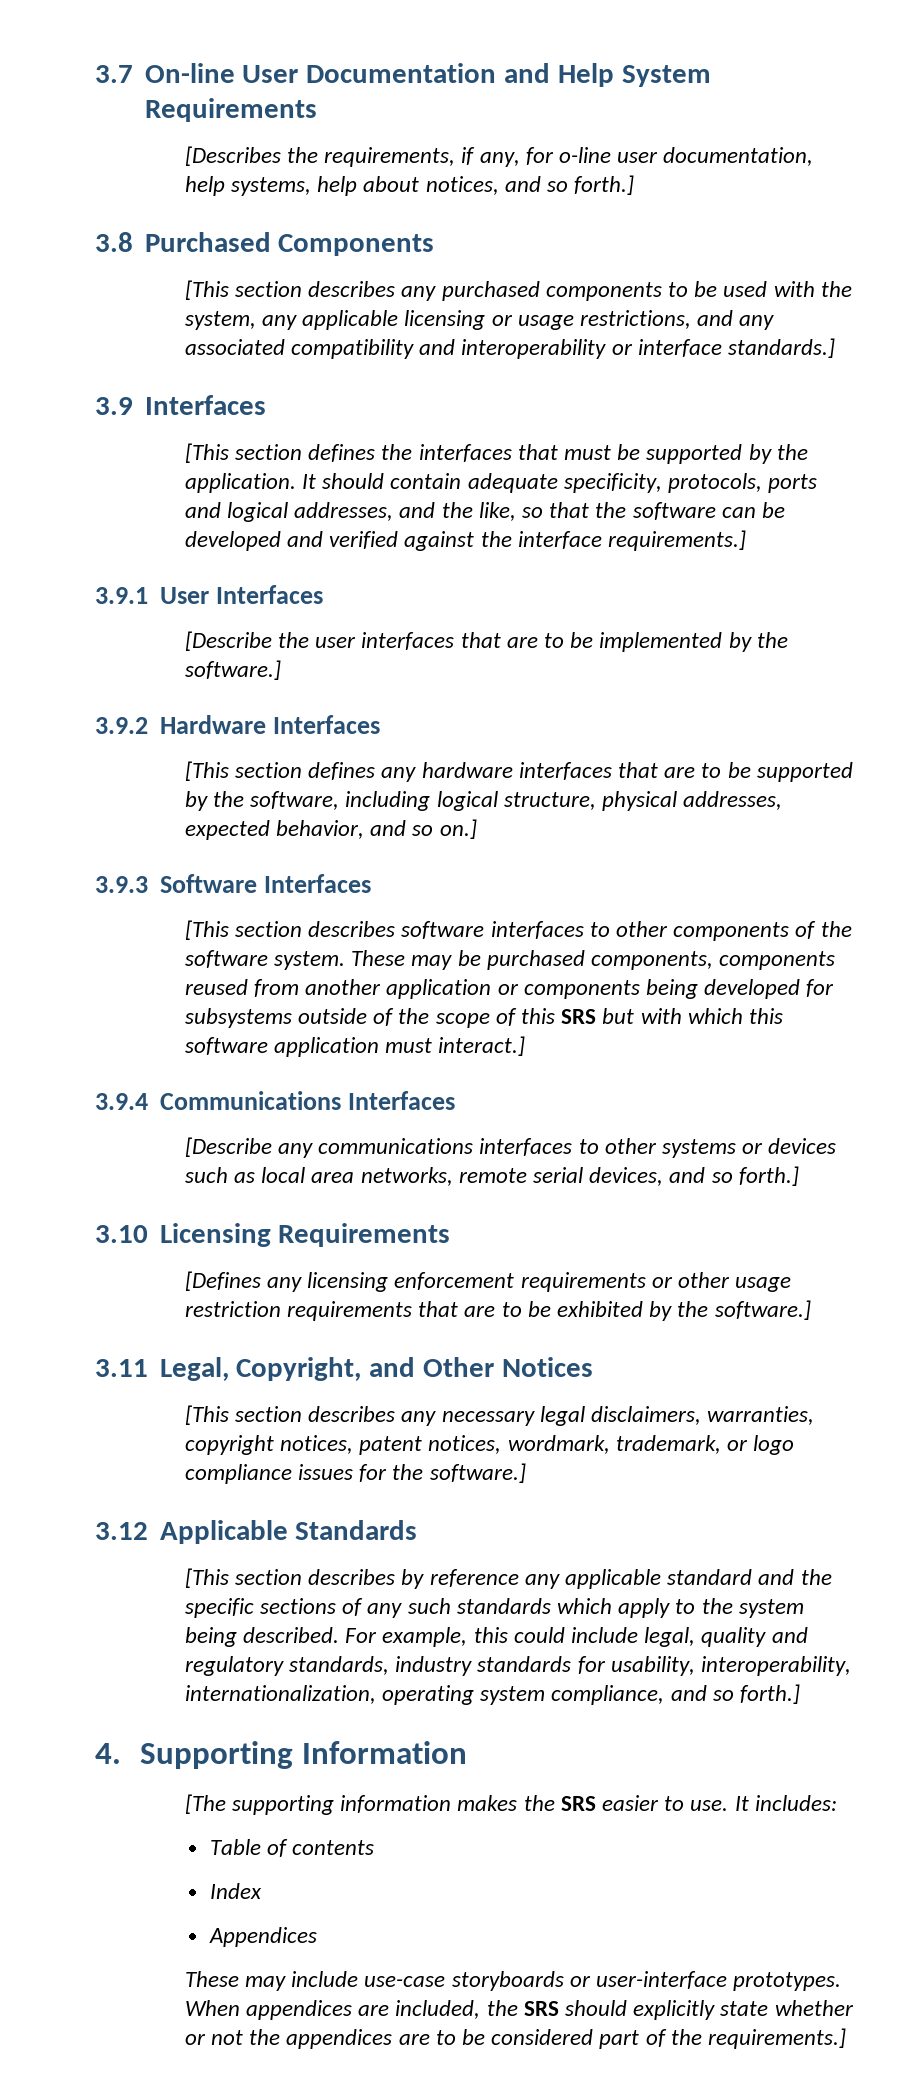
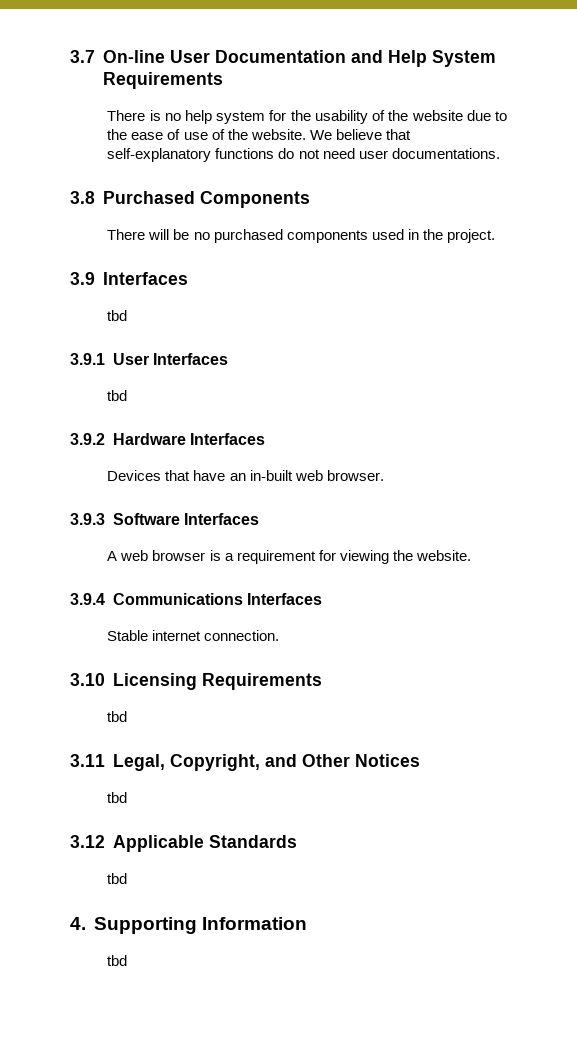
[184,146,814,167] [184,175,635,196] [95,232,435,256] [184,280,852,301] [184,310,775,330] [184,338,835,359] [95,395,266,415] [184,443,808,464] [184,473,818,493] [184,502,785,522] [184,530,746,551] [95,585,323,604] [184,631,788,652] [184,660,281,680] [95,715,380,734] [184,761,853,782] [184,791,783,811] [184,819,477,840] [95,874,371,893] [184,920,852,941] [184,950,836,970] [184,979,835,999] [184,1008,783,1028] [184,1036,526,1057] [95,1091,455,1110] [184,1137,837,1158] [184,1166,799,1186] [95,1223,451,1247] [184,1271,792,1292] [184,1300,811,1321] [Describes the requirements, if any, for o-line user documentation, help systems, help about notices, and so forth.] // 3.8 Purchased Components // [This section describes any purchased components to be used with the system, any applicable licensing or usage restrictions, and any associated compatibility and interoperability or interface standards.] // 3.9 Interfaces // [This section defines the interfaces that must be supported by the application. It should contain adequate specificity, protocols, ports and logical addresses, and the like, so that the software can be developed and verified against the interface requirements.] // 3.9.1 User Interfaces // [Describe the user interfaces that are to be implemented by the software.] // 3.9.2 Hardware Interfaces // [This section defines any hardware interfaces that are to be supported by the software, including logical structure, physical addresses, expected behavior, and so on.] // 3.9.3 Software Interfaces // [This section describes software interfaces to other components of the software system. These may be purchased components, components reused from another application or components being developed for subsystems outside of the scope of this SRS but with which this software application must interact.] // 3.9.4 Communications Interfaces // [Describe any communications interfaces to other systems or devices such as local area networks, remote serial devices, and so forth.] // 3.10 Licensing Requirements // [Defines any licensing enforcement requirements or other usage restriction requirements that are to be exhibited by the software.] -> [107,110,507,124] [107,129,411,140] [107,148,500,162] [70,191,310,208] [107,229,495,243] [70,272,188,285] [107,310,128,321] [70,353,228,365] [107,390,128,401] [70,433,265,445] [107,470,384,481] [70,513,259,525] [107,550,471,564] [70,593,322,605] [107,630,280,641] [70,673,322,690] [107,711,128,722] There is no help system for the usability of the website due to the ease of use of the website. We believe that self-explanatory functions do not need user documentations. // 3.8 Purchased Components // There will be no purchased components used in the project. // 3.9 Interfaces // tbd // 3.9.1 User Interfaces // tbd // 3.9.2 Hardware Interfaces // Devices that have an in-built web browser. // 3.9.3 Software Interfaces // A web browser is a requirement for viewing the website. // 3.9.4 Communications Interfaces // Stable internet connection. // 3.10 Licensing Requirements // tbd
[184,1405,815,1426] [184,1435,795,1455] [184,1463,526,1484] [95,1520,418,1544] [184,1568,832,1589] [184,1598,804,1618] [184,1627,808,1647] [184,1656,851,1676] [184,1684,800,1705] [95,1741,467,1769] [184,1794,837,1815] [209,1839,375,1857] [209,1883,262,1899] [208,1927,317,1947] [184,1971,842,1991] [184,2000,854,2020] [184,2028,846,2049] [This section describes any necessary legal disclaimers, warranties, copyright notices, patent notices, wordmark, trademark, or logo compliance issues for the software.] // 3.12 Applicable Standards // [This section describes by reference any applicable standard and the specific sections of any such standards which apply to the system being described. For example, this could include legal, quality and regulatory standards, industry standards for usability, interoperability, internationalization, operating system compliance, and so forth.] // 4. Supporting Information // [The supporting information makes the SRS easier to use. It includes: // Table of contents // Index // Appendices // These may include use-case storyboards or user-interface prototypes. When appendices are included, the SRS should explicitly state whether or not the appendices are to be considered part of the requirements.] -> [107,792,128,803] [70,835,297,852] [107,873,128,884] [70,917,307,934] [107,955,128,966] tbd // 3.12 Applicable Standards // tbd // 4. Supporting Information // tbd

